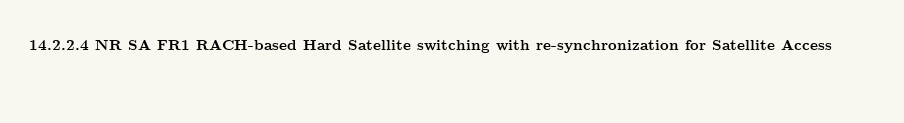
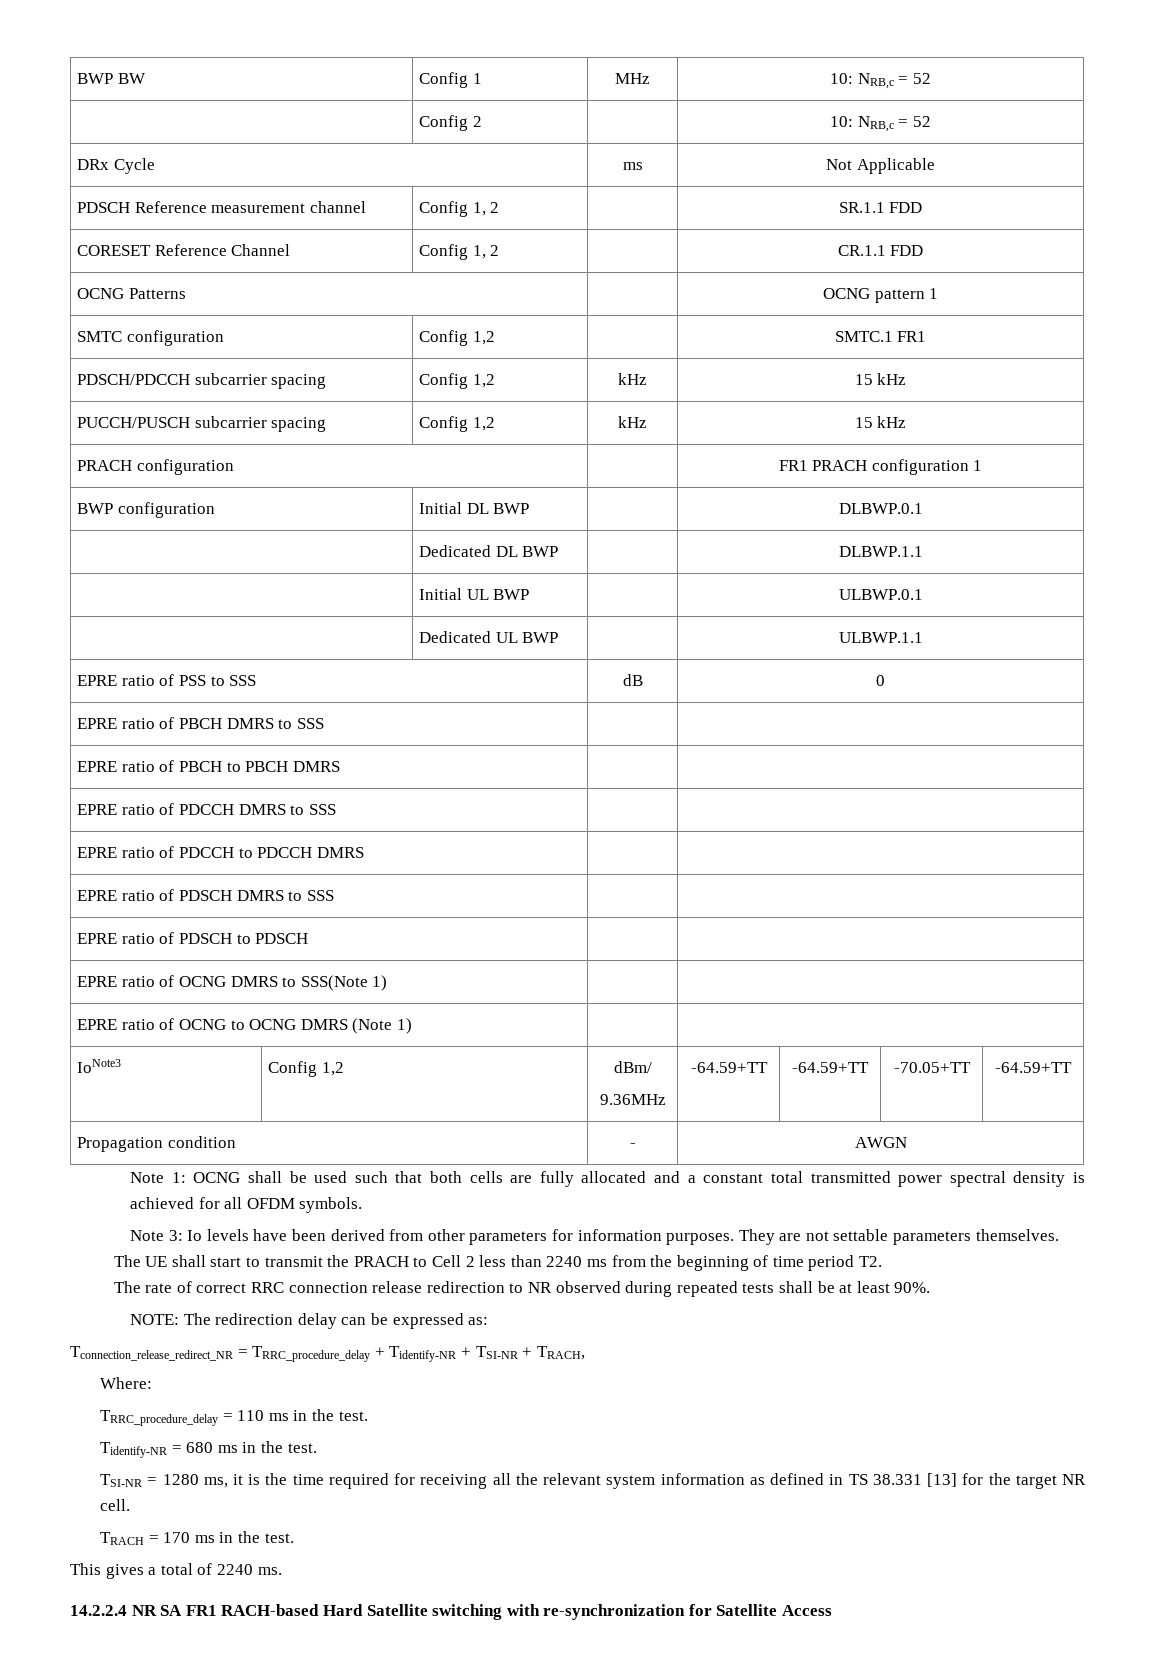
(29, 45) none -> [77,73,146,84] [419,72,482,88] [615,73,650,84] [830,73,931,89] [419,115,482,131] [830,116,931,132] [77,158,155,174] [622,162,643,170] [826,158,935,174] [77,201,366,213] [419,201,500,217] [838,202,923,213] [77,244,291,256] [419,244,500,260] [837,245,924,256] [77,288,186,299] [822,288,939,303] [77,330,224,346] [419,330,495,346] [834,331,927,342] [77,373,327,389] [419,373,495,389] [618,373,647,385] [854,373,907,385] [77,416,327,432] [419,416,495,432] [618,416,647,428] [854,416,907,428] [77,459,234,475] [778,459,983,475] [77,502,215,518] [419,502,530,514] [838,503,923,514] [419,545,559,557] [838,546,923,557] [419,588,530,600] [838,589,923,600] [419,631,559,643] [838,632,923,643] [77,674,257,686] [622,674,643,686] [876,675,885,686] [77,717,324,729] [77,760,340,772] [77,803,336,815] [77,846,364,858] [77,889,334,901] [77,932,309,944] [77,975,388,991] [77,1018,412,1034] [77,1059,122,1073] [268,1061,344,1077] [613,1061,652,1073] [599,1094,666,1105] [690,1062,768,1073] [792,1062,869,1073] [893,1062,971,1073] [995,1062,1072,1073] [77,1136,236,1152] [629,1143,636,1148] [854,1137,907,1148] [130,1171,1085,1187] [130,1197,363,1213] [130,1229,1059,1245] [113,1255,883,1271] [113,1281,931,1297] [130,1313,489,1329] [70,1346,585,1362] [100,1377,153,1389] [100,1409,368,1426] [100,1441,317,1458] [100,1473,1086,1489] [100,1499,131,1511] [100,1531,294,1545] [70,1563,282,1579] BWP BW | Config 1 | MHz | 10: NRB,c = 52 // | Config 2 | | 10: NRB,c = 52 // DRx Cycle | ms | Not Applicable // PDSCH Reference measurement channel | Config 1, 2 | | SR.1.1 FDD // CORESET Reference Channel | Config 1, 2 | | CR.1.1 FDD // OCNG Patterns | | OCNG pattern 1 // SMTC configuration | Config 1,2 | | SMTC.1 FR1 // PDSCH/PDCCH subcarrier spacing | Config 1,2 | kHz | 15 kHz // PUCCH/PUSCH subcarrier spacing | Config 1,2 | kHz | 15 kHz // PRACH configuration | | FR1 PRACH configuration 1 // BWP configuration | Initial DL BWP | | DLBWP.0.1 // | Dedicated DL BWP | | DLBWP.1.1 // | Initial UL BWP | | ULBWP.0.1 // | Dedicated UL BWP | | ULBWP.1.1 // EPRE ratio of PSS to SSS | dB | 0 // EPRE ratio of PBCH DMRS to SSS | | // EPRE ratio of PBCH to PBCH DMRS | | // EPRE ratio of PDCCH DMRS to SSS | | // EPRE ratio of PDCCH to PDCCH DMRS | | // EPRE ratio of PDSCH DMRS to SSS | | // EPRE ratio of PDSCH to PDSCH | | // EPRE ratio of OCNG DMRS to SSS(Note 1) | | // EPRE ratio of OCNG to OCNG DMRS (Note 1) | | // IoNote3 | Config 1,2 | dBm/ // 9.36MHz | -64.59+TT | -64.59+TT | -70.05+TT | -64.59+TT // Propagation condition | - | AWGN // Note 1: OCNG shall be used such that both cells are fully allocated and a constant total transmitted power spectral density is achieved for all OFDM symbols. // Note 3: Io levels have been derived from other parameters for information purposes. They are not settable parameters themselves. // The UE shall start to transmit the PRACH to Cell 2 less than 2240 ms from the beginning of time period T2. // The rate of correct RRC connection release redirection to NR observed during repeated tests shall be at least 90%. // NOTE: The redirection delay can be expressed as: // Tconnection_release_redirect_NR = TRRC_procedure_delay + Tidentify-NR + TSI-NR + TRACH, // Where: // TRRC_procedure_delay = 110 ms in the test. // Tidentify-NR = 680 ms in the test. // TSI-NR = 1280 ms, it is the time required for receiving all the relevant system information as defined in TS 38.331 [13] for the target NR cell. // TRACH = 170 ms in the test. // This gives a total of 2240 ms. //

